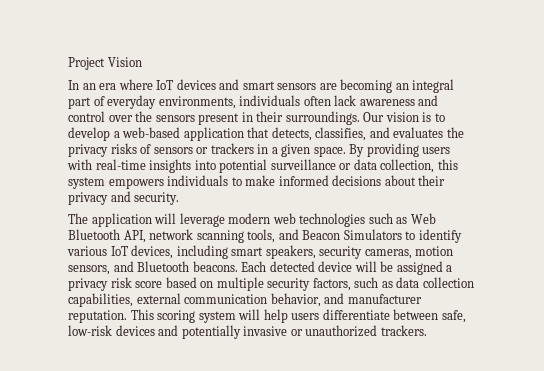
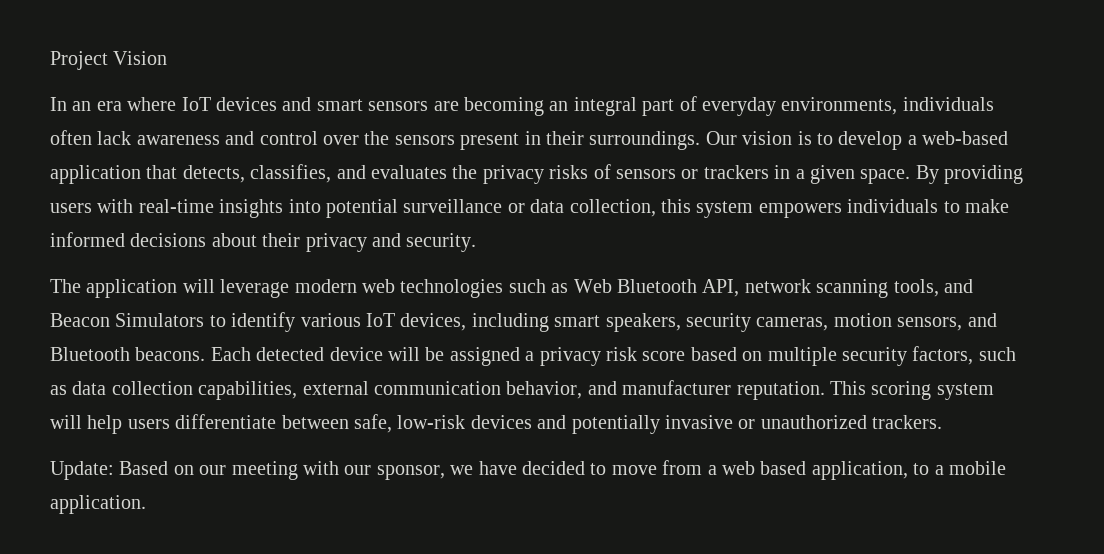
(427, 330) none -> [50,460,1006,480] [50,495,146,514] // Update: Based on our meeting with our sponsor, we have decided to move from a web based application, to a mobile application.

